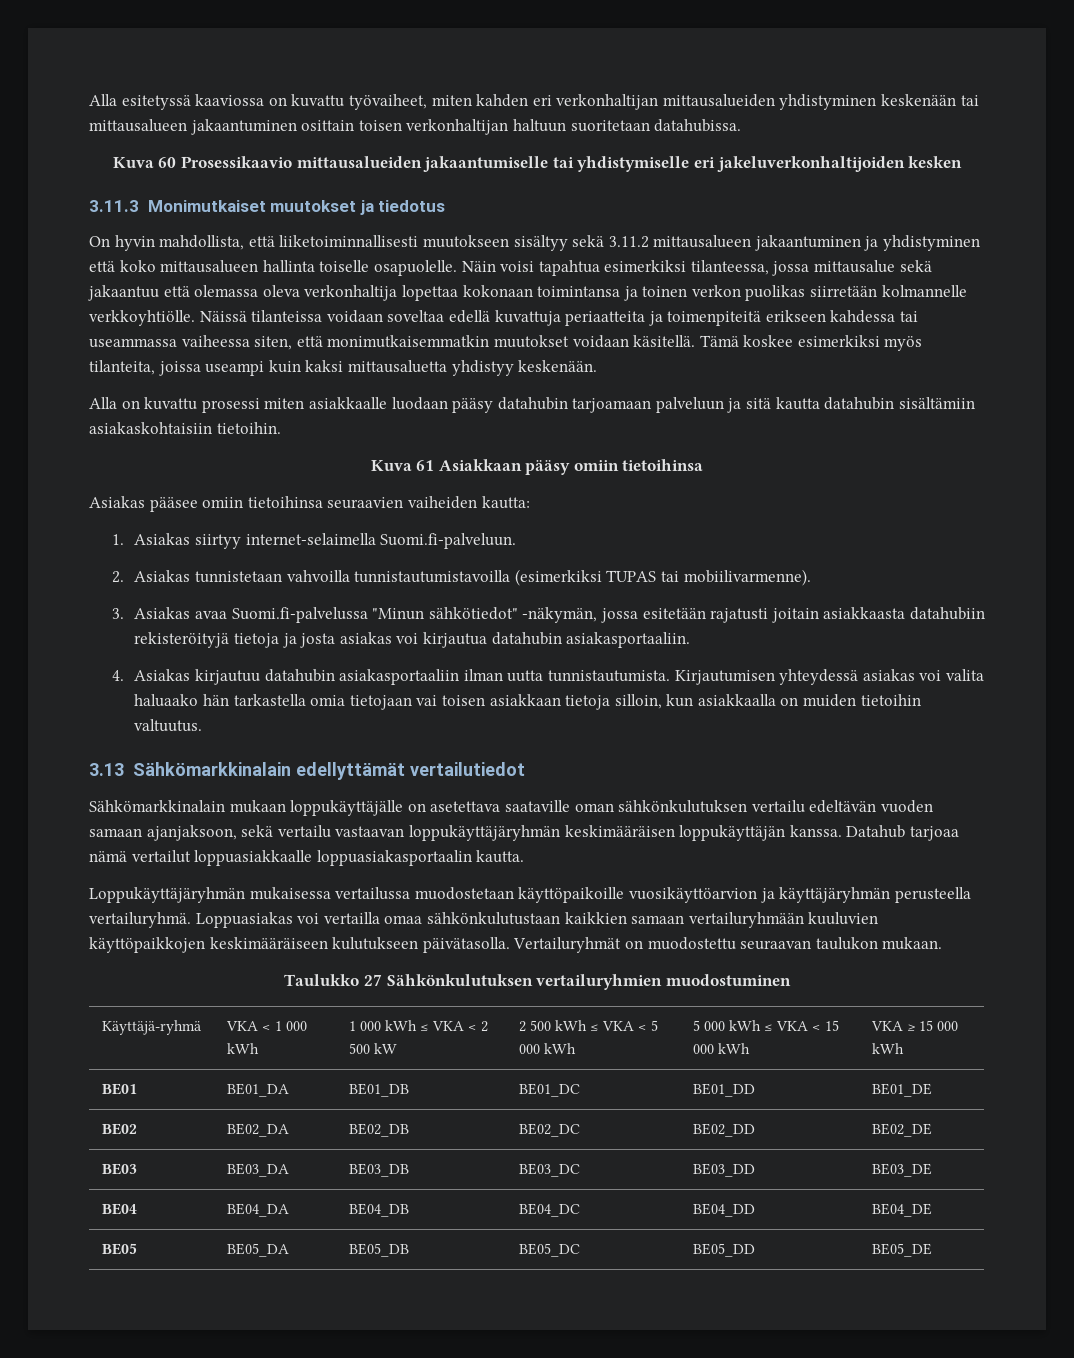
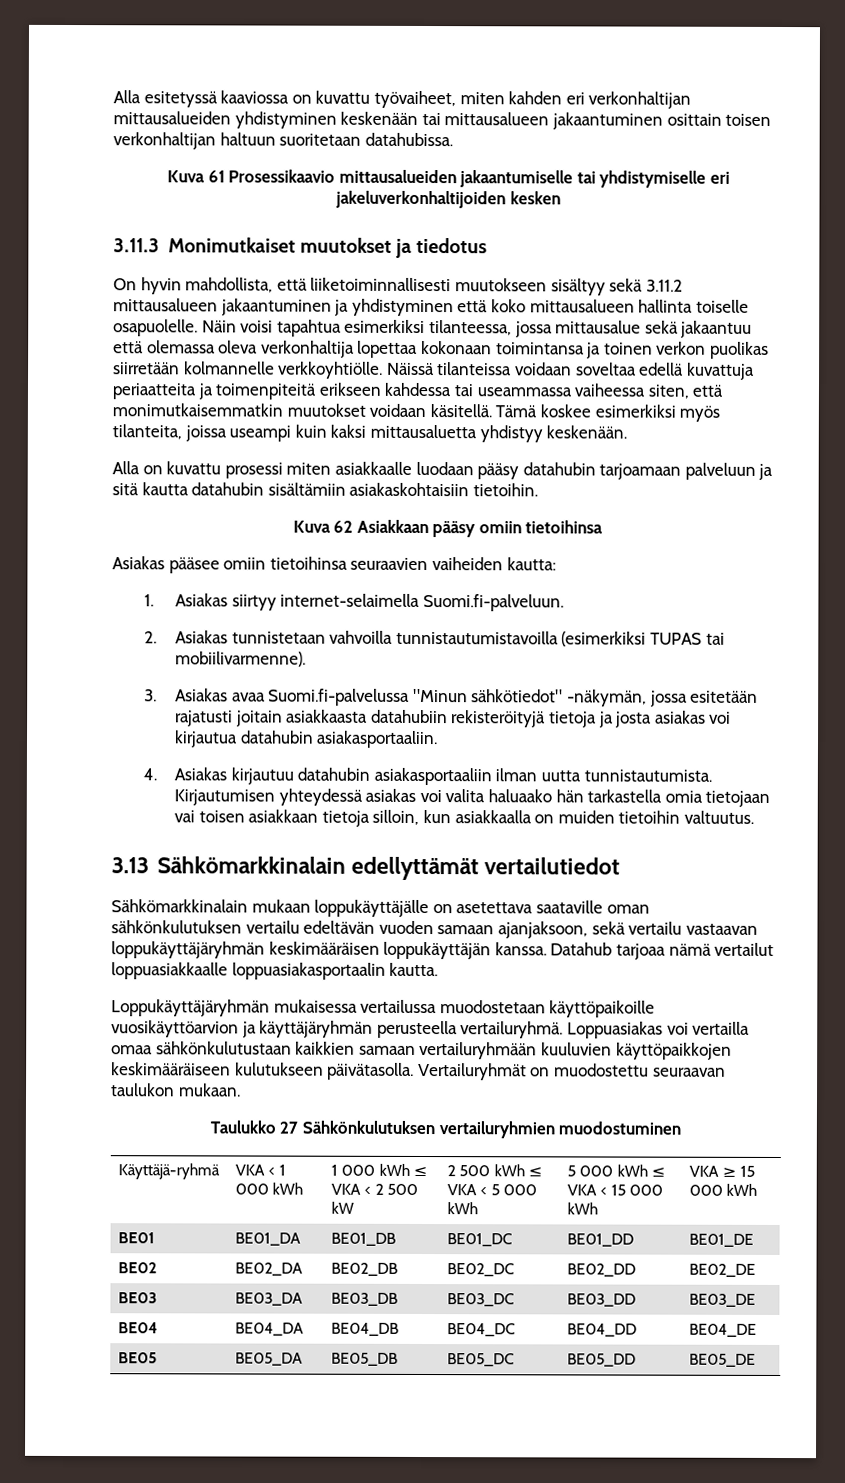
[158,157,177,168] 60 -> [207,170,225,183] 61
[416,460,435,471] 61 -> [333,520,354,533] 62

